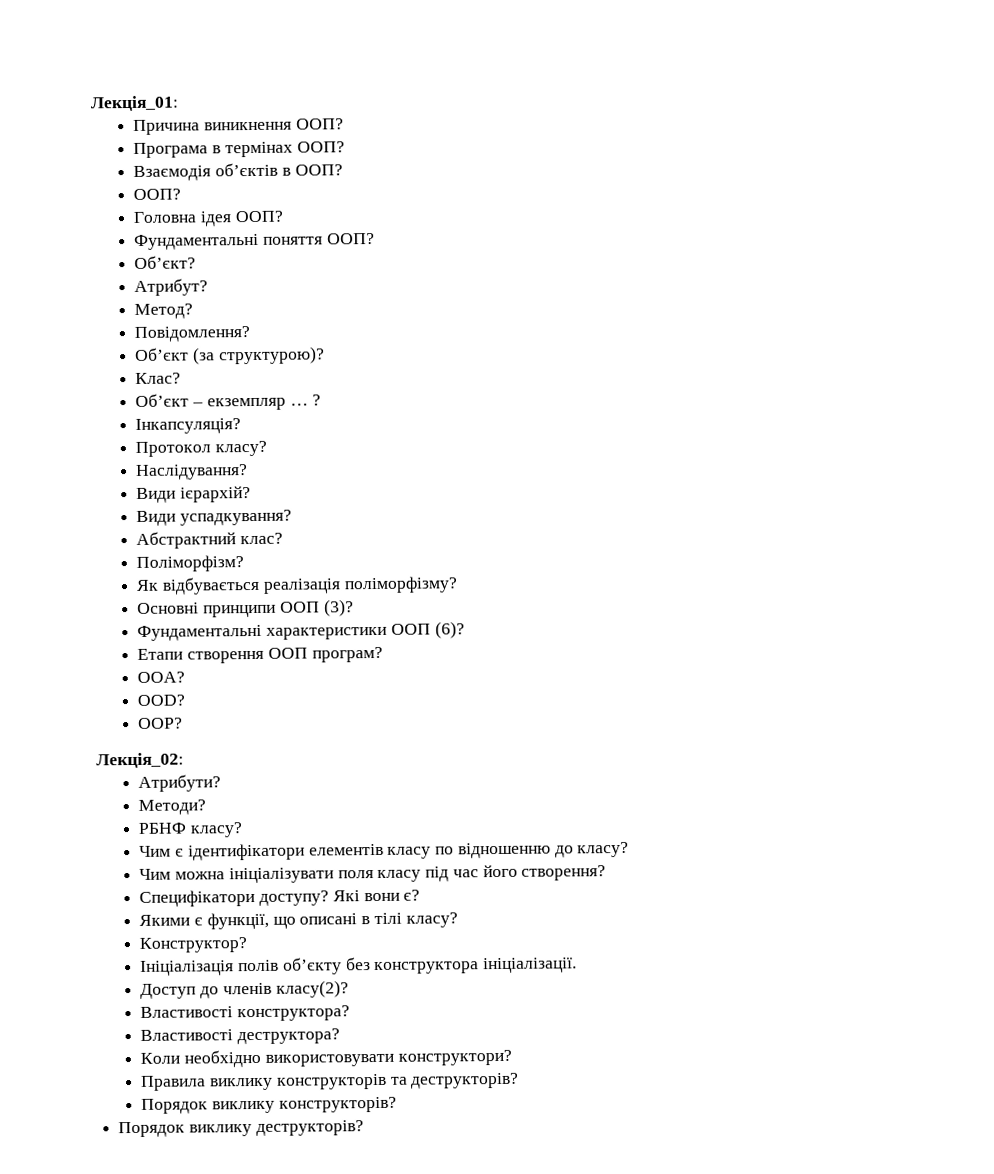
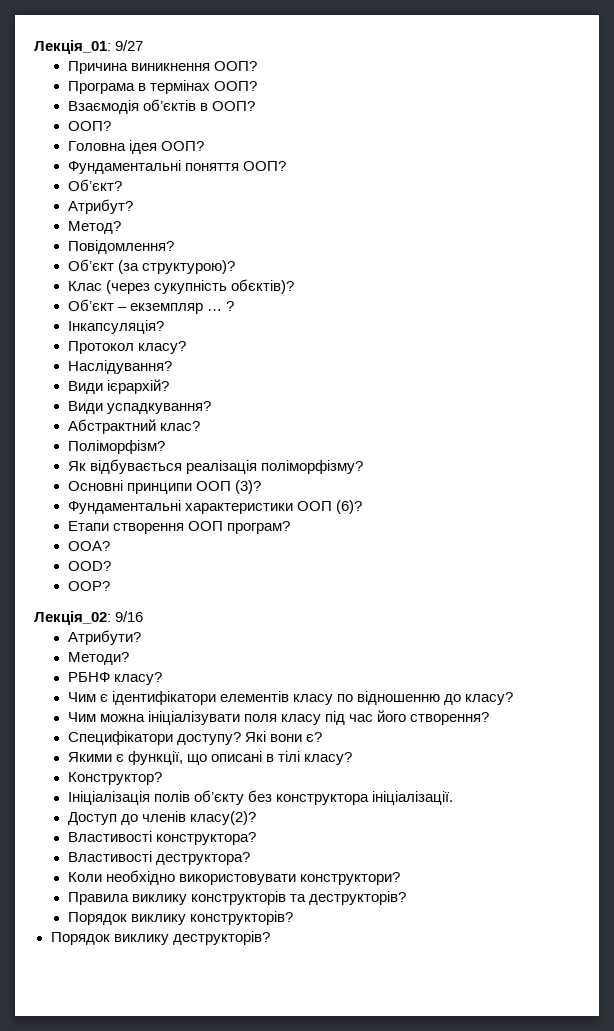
(179, 103) none -> [115,40,144,51] 9/27
[135,372,182,384] Клас? -> [67,279,294,294] Клас (через сукупність обєктів)?
(184, 760) none -> [115,611,144,622] 9/16

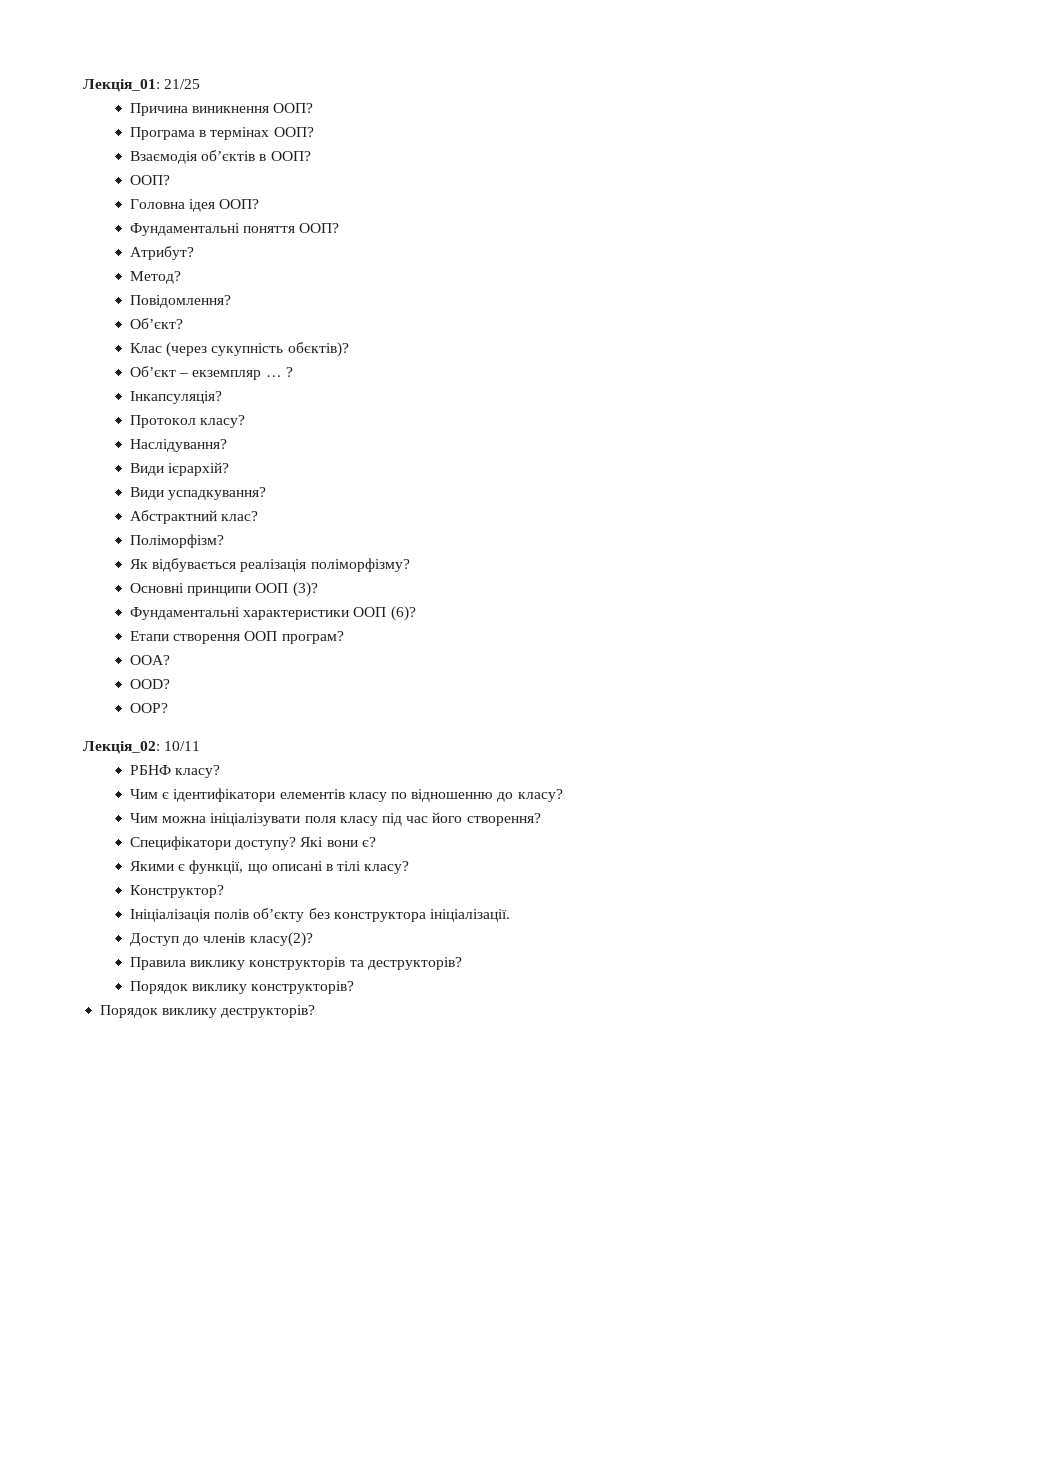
[115,40,144,51] 9/27 -> [164,79,201,89] 21/25
[67,179,122,191] // Об’єкт? -> (340, 228) none
[67,259,235,274] Об’єкт (за структурою)? -> [130,318,184,329] Об’єкт?
[115,611,144,622] [67,630,141,645] [67,652,129,665] 9/16 // Атрибути? // Методи? -> [164,741,201,751] 10/11
[67,831,256,845] [67,851,250,865] [67,870,400,885] // Властивості конструктора? // Властивості деструктора? // Коли необхідно використовувати конструктори? -> (313, 939) none

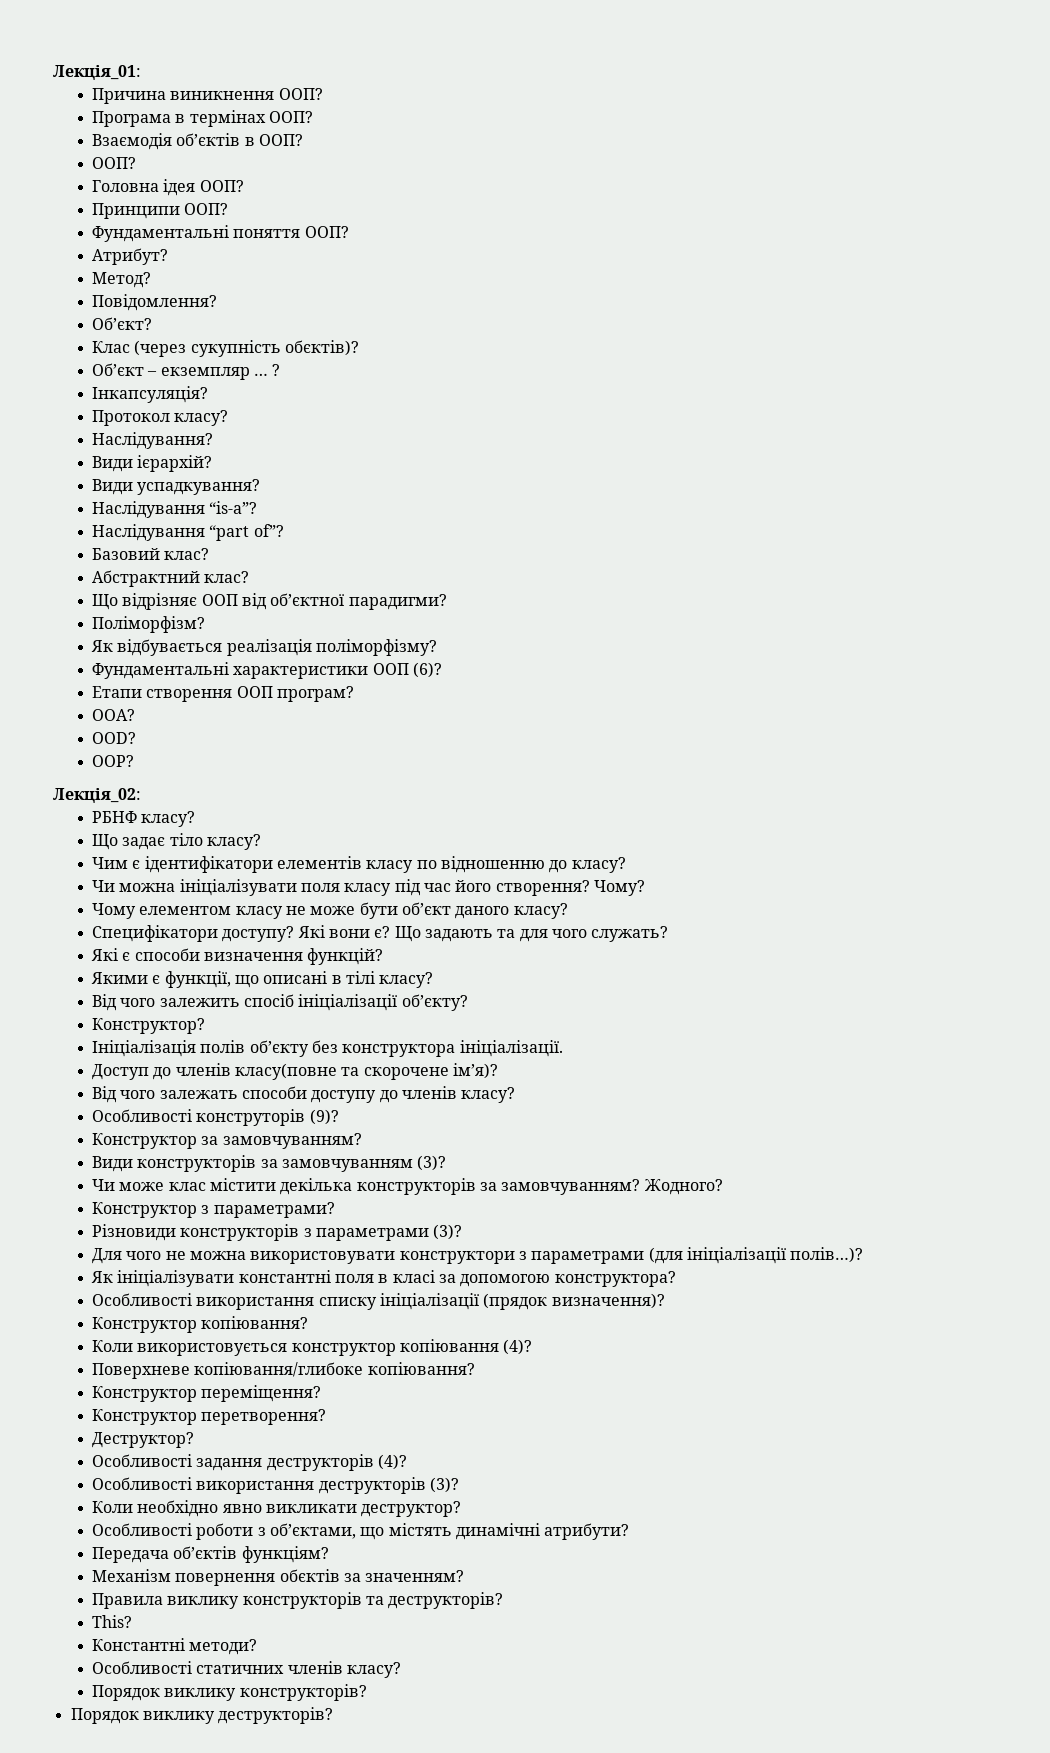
[164,79,201,89] 21/25 -> (141, 72) none
(260, 204) none -> [92,203,229,219] // Принципи ООП?
[130,510,259,524] Абстрактний клас? -> [92,501,258,518] [92,524,284,541] [92,548,210,560] [92,570,250,587] [92,593,447,610] Наслідування “is-a”? // Наслідування “part of”? // Базовий клас? // Абстрактний клас? // Що відрізняє ООП від об’єктної парадигми?
[130,582,318,597] // Основні принципи ООП (3)? -> (438, 647) none
[164,741,201,751] 10/11 -> (141, 795) none
(221, 771) none -> [92,833,262,850] // Що задає тіло класу?
[130,813,159,823] Чим -> [92,880,116,892] Чи
(541, 819) none -> [593,880,645,896] [92,902,568,919] Чому? // Чому елементом класу не може бути об’єкт даного класу?
(376, 842) none -> [394,926,669,942] [91,948,384,965] Що задають та для чого служать? // Які є способи визначення функцій?
(410, 867) none -> [92,994,468,1011] // Від чого залежить спосіб ініціалізації об’єкту?
[249,932,313,947] класу(2)? -> [235,1063,498,1080] [92,1086,516,1103] [92,1109,339,1126] [92,1133,362,1149] [92,1155,447,1172] [92,1178,723,1195] [92,1202,335,1218] [92,1224,463,1241] [92,1247,864,1264] [91,1270,676,1287] [92,1293,665,1310] [92,1316,309,1333] [92,1339,533,1356] [92,1362,475,1379] [92,1385,322,1402] [92,1409,327,1425] [92,1432,195,1448] [92,1454,408,1471] [92,1477,460,1494] [92,1500,462,1517] [92,1523,630,1540] [92,1546,329,1563] [92,1569,465,1586] класу(повне та скорочене ім’я)? // Від чого залежать способи доступу до членів класу? // Особливості конструторів (9)? // Конструктор за замовчуванням? // Види конструкторів за замовчуванням (3)? // Чи може клас містити декілька конструкторів за замовчуванням? Жодного? // Конструктор з параметрами? // Різновиди конструкторів з параметрами (3)? // Для чого не можна використовувати конструктори з параметрами (для ініціалізації полів…)? // Як ініціалізувати константні поля в класі за допомогою конструктора? // Особливості використання списку ініціалізації (прядок визначення)? // Конструктор копіювання? // Коли використовується конструктор копіювання (4)? // Поверхневе копіювання/глибоке копіювання? // Конструктор переміщення? // Конструктор перетворення? // Деструктор? // Особливості задання деструкторів (4)? // Особливості використання деструкторів (3)? // Коли необхідно явно викликати деструктор? // Особливості роботи з об’єктами, що містять динамічні атрибути? // Передача об’єктів функціям? // Механізм повернення обєктів за значенням?
(462, 963) none -> [92,1615,133,1628] [92,1638,258,1655] [92,1661,402,1678] // This? // Константні методи? // Особливості статичних членів класу?

